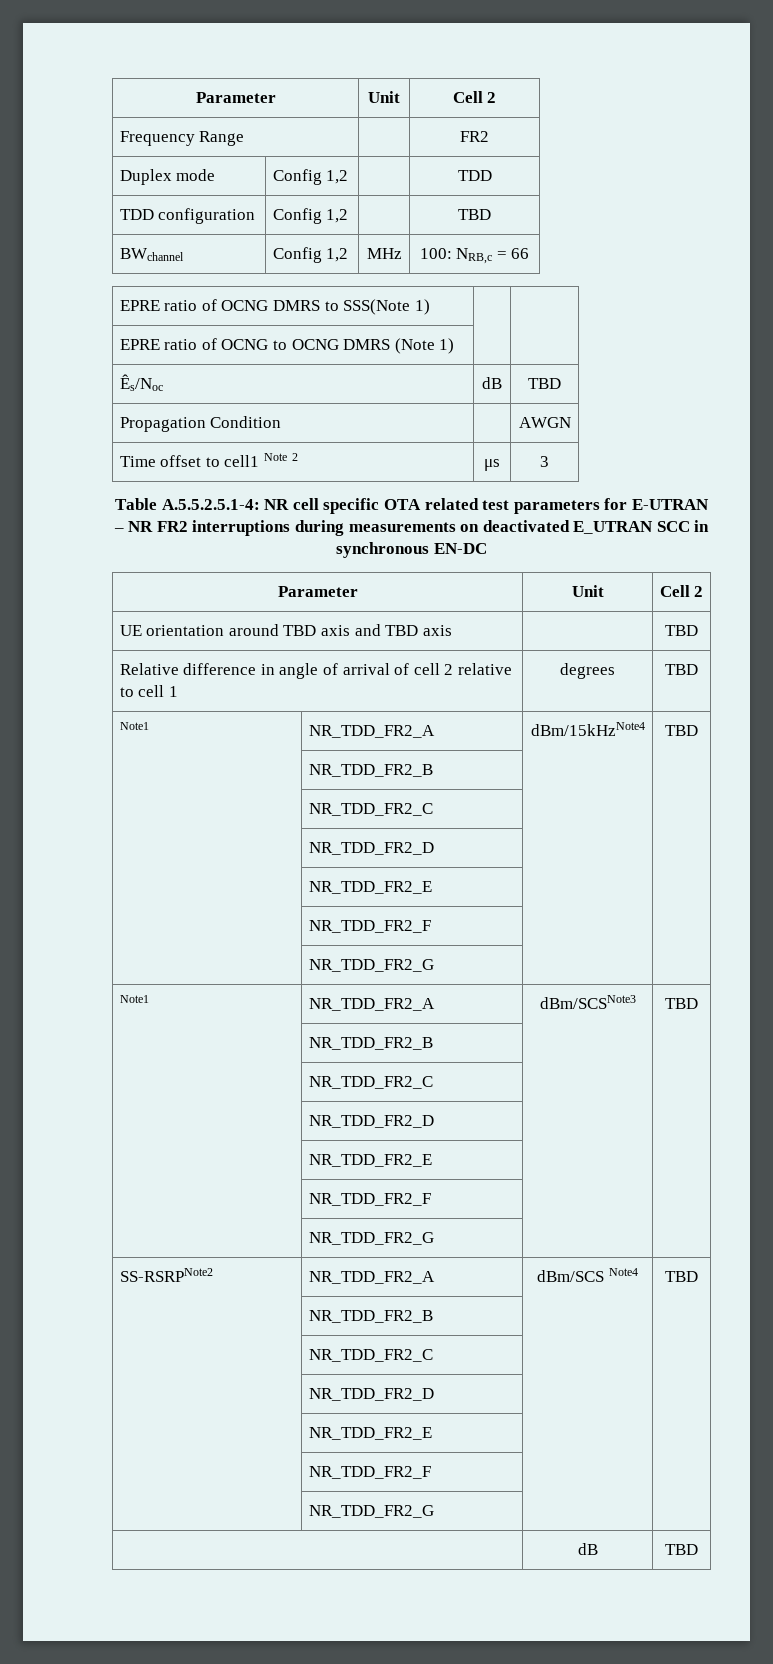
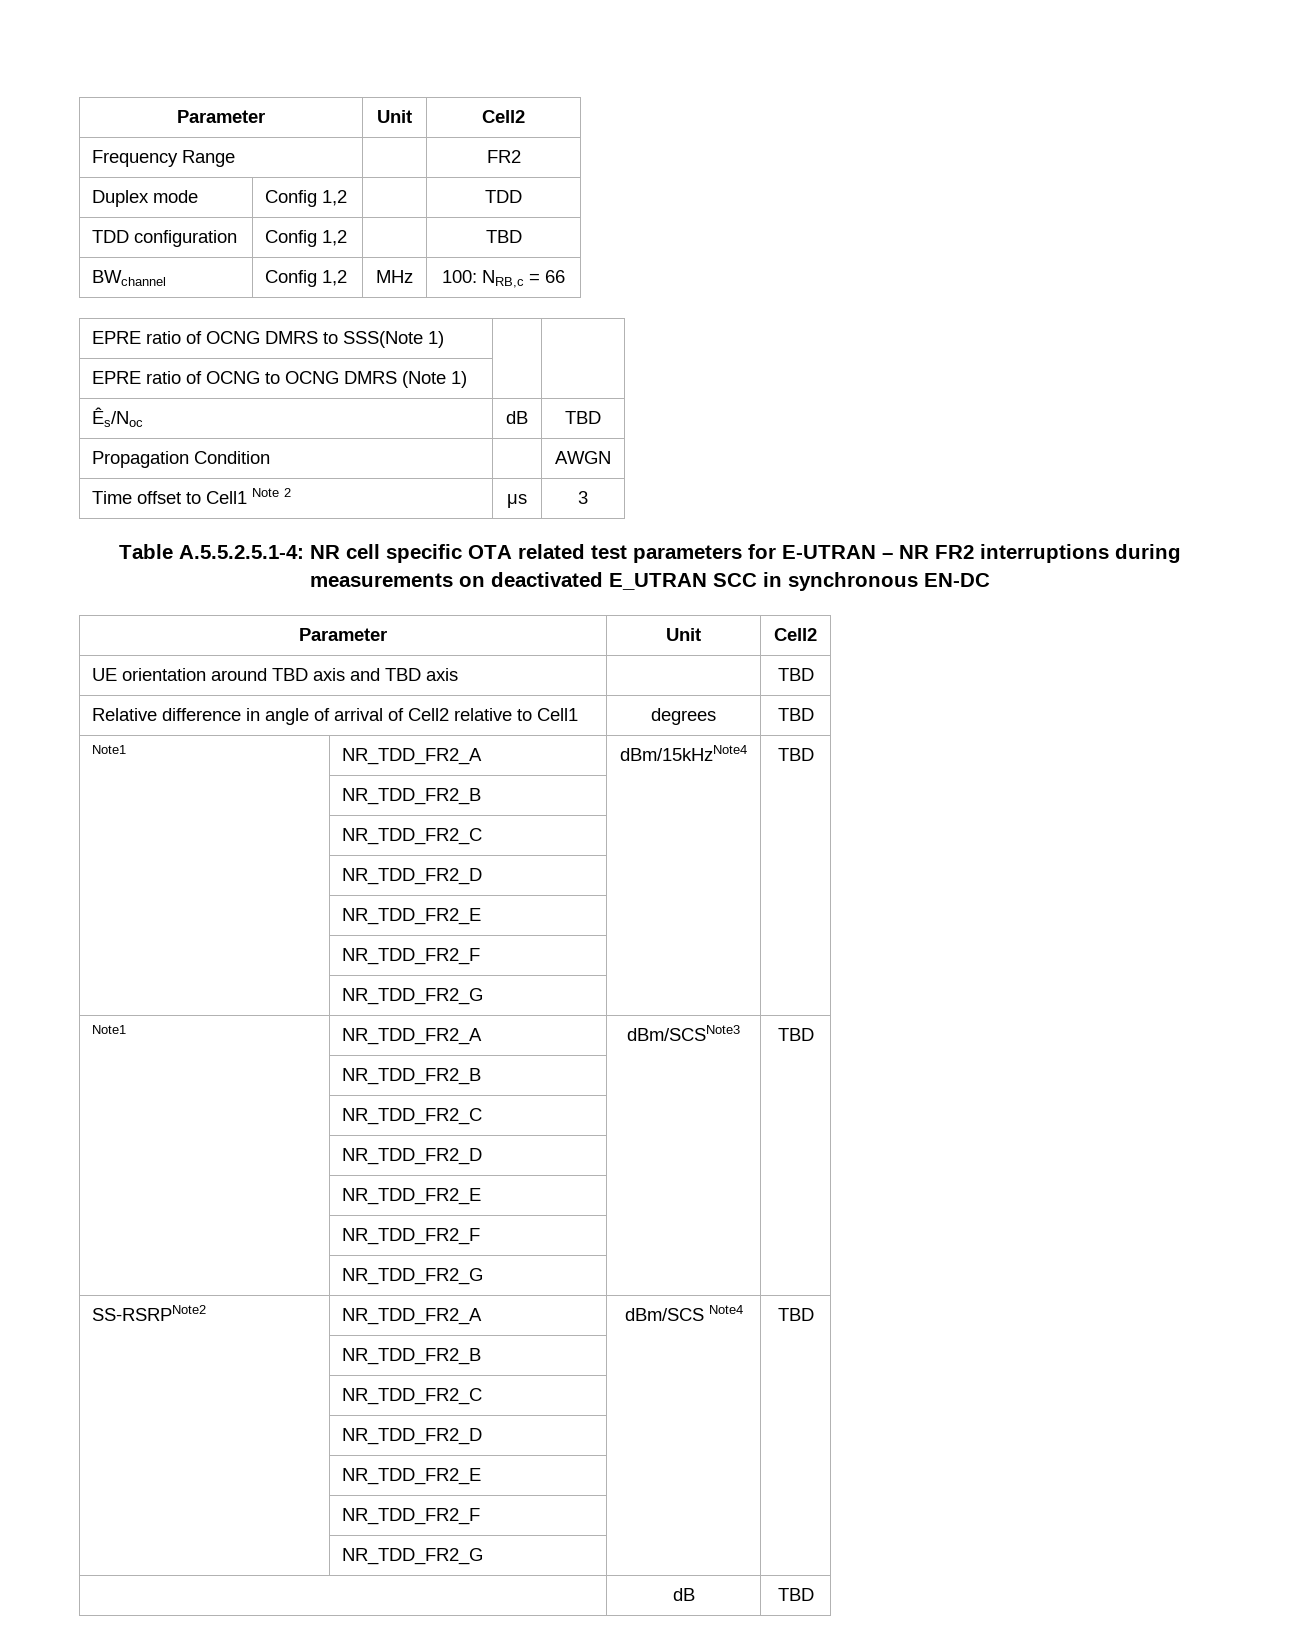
[195,92,276,103] [368,91,400,103] [452,91,497,103] Parameter | Unit | Cell 2 -> [177,110,265,123] [377,110,412,123] [482,110,525,123] Parameter | Unit | Cell2
[224,455,260,467] cell1 -> [205,491,247,504] Cell1
[659,585,704,597] Cell 2 -> [774,628,817,641] Cell2
[413,663,512,675] [119,685,178,697] cell 2 relative to cell 1 -> [407,708,578,721] Cell2 relative to Cell1

